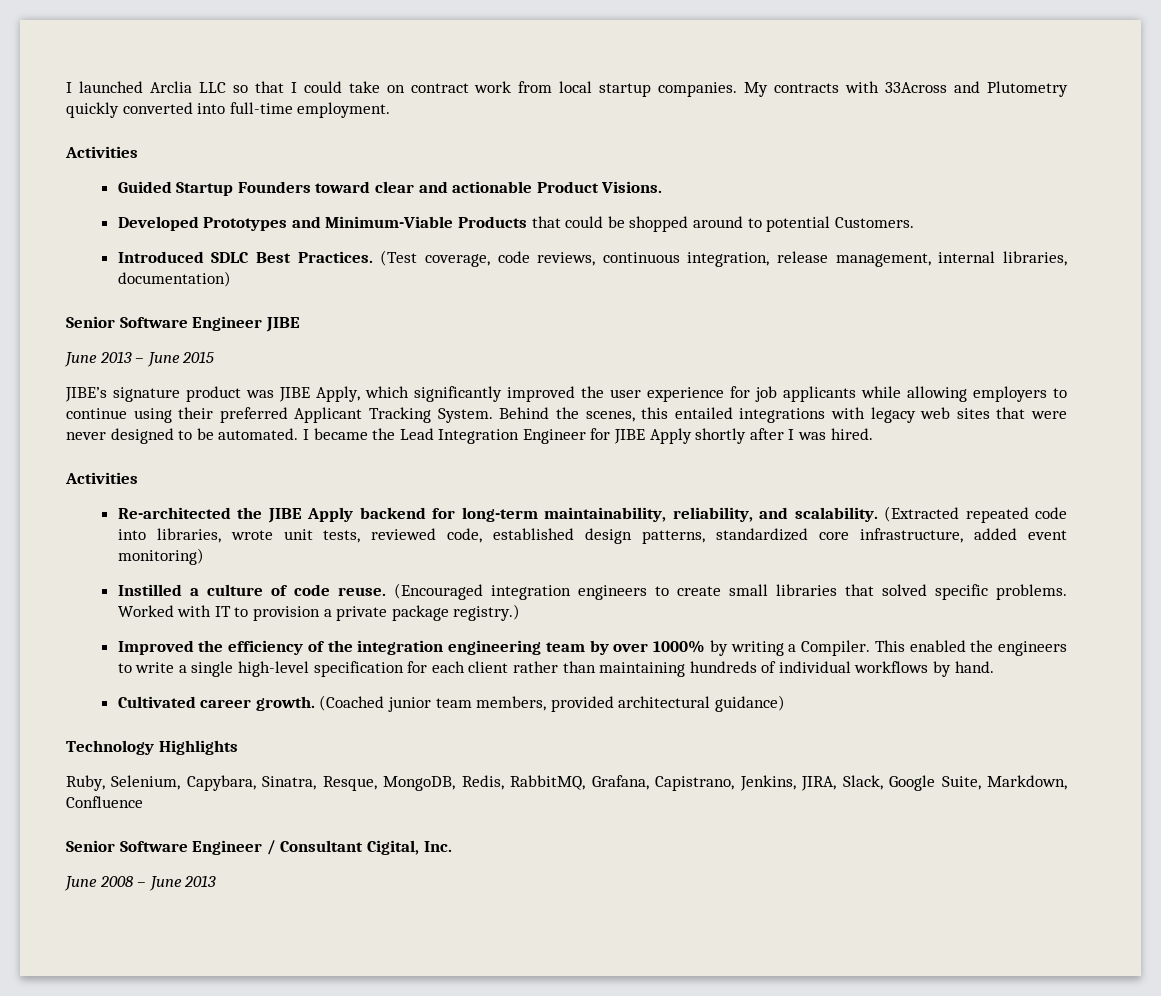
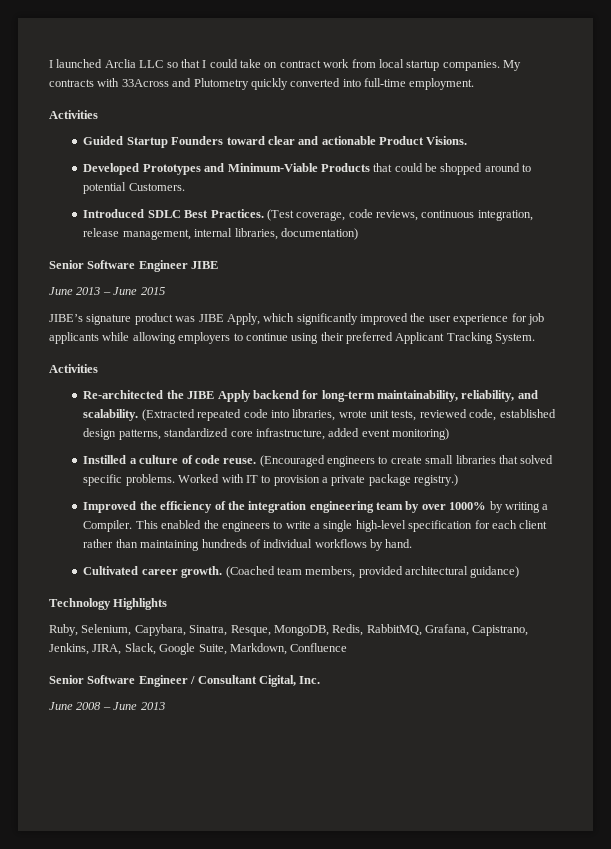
[499,407,1067,423] [66,428,873,444] Behind the scenes, this entailed integrations with legacy web sites that were never designed to be automated. I became the Lead Integration Engineer for JIBE Apply shortly after I was hired. -> (536, 338) none
[490,585,571,600] integration -> (325, 461) none
[388,697,432,712] junior -> (275, 572) none

